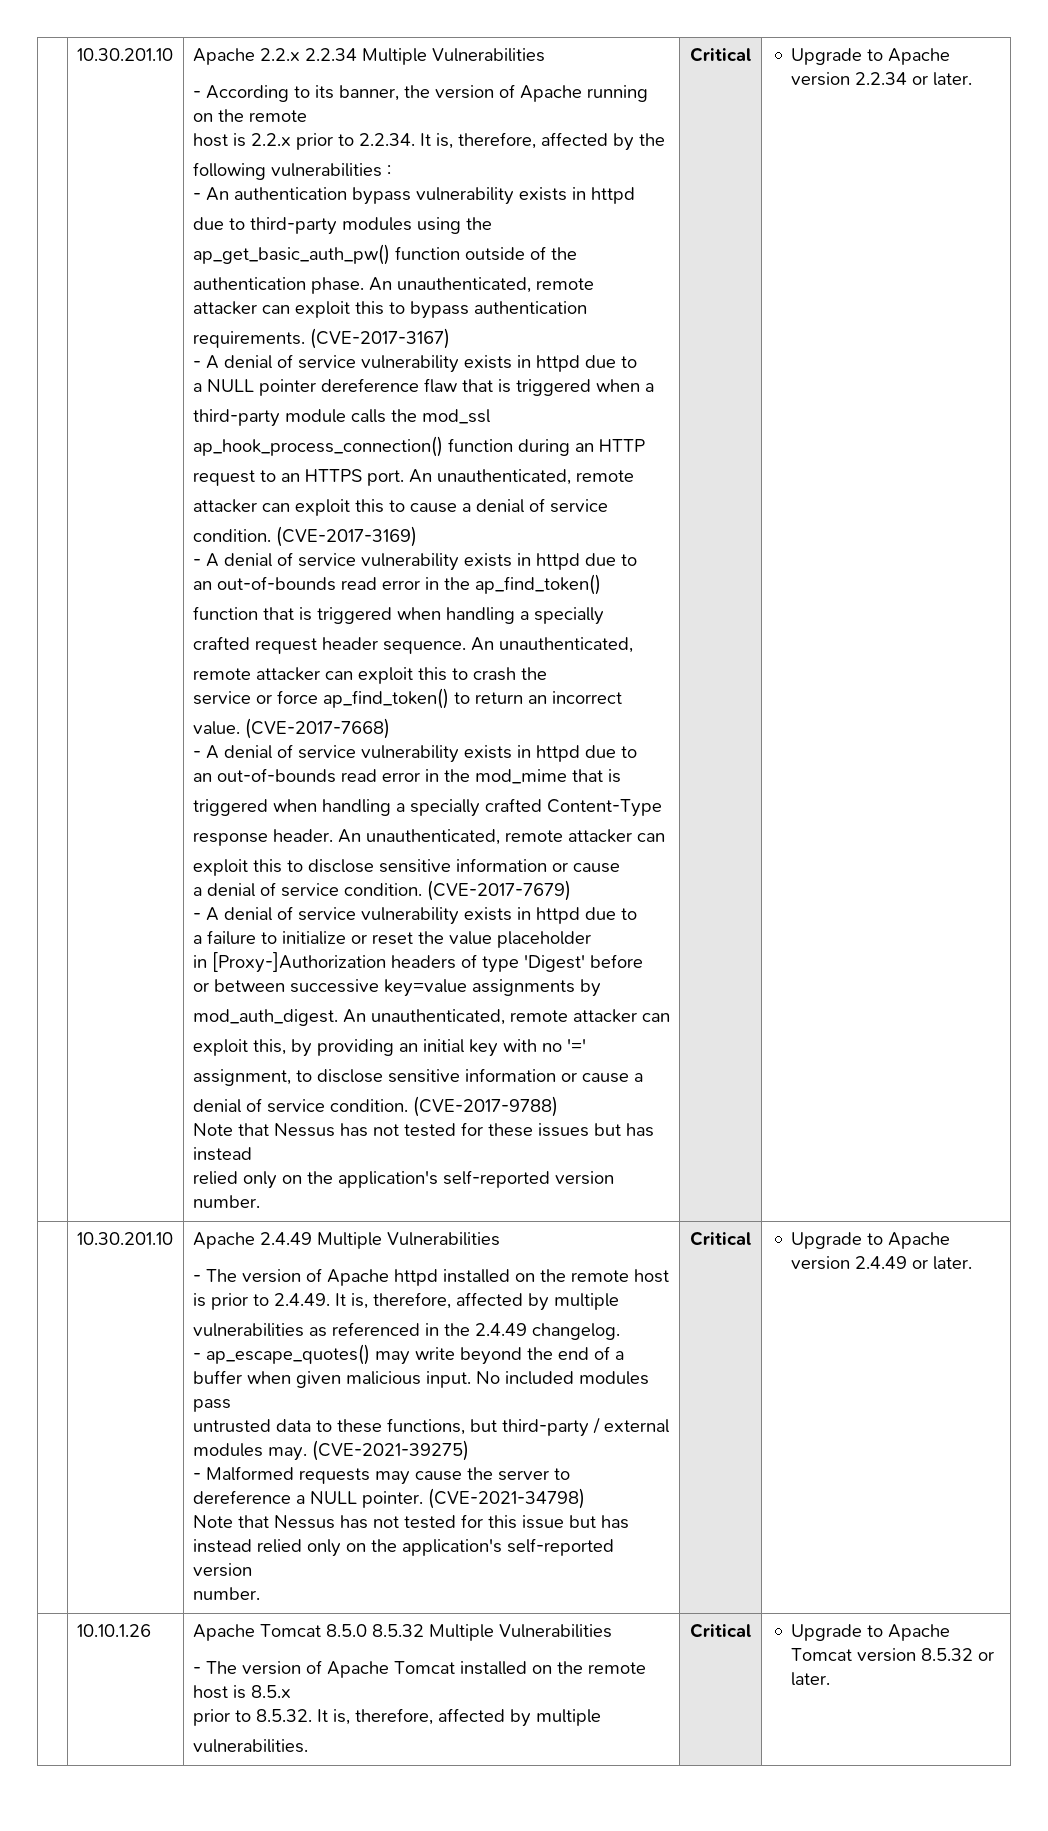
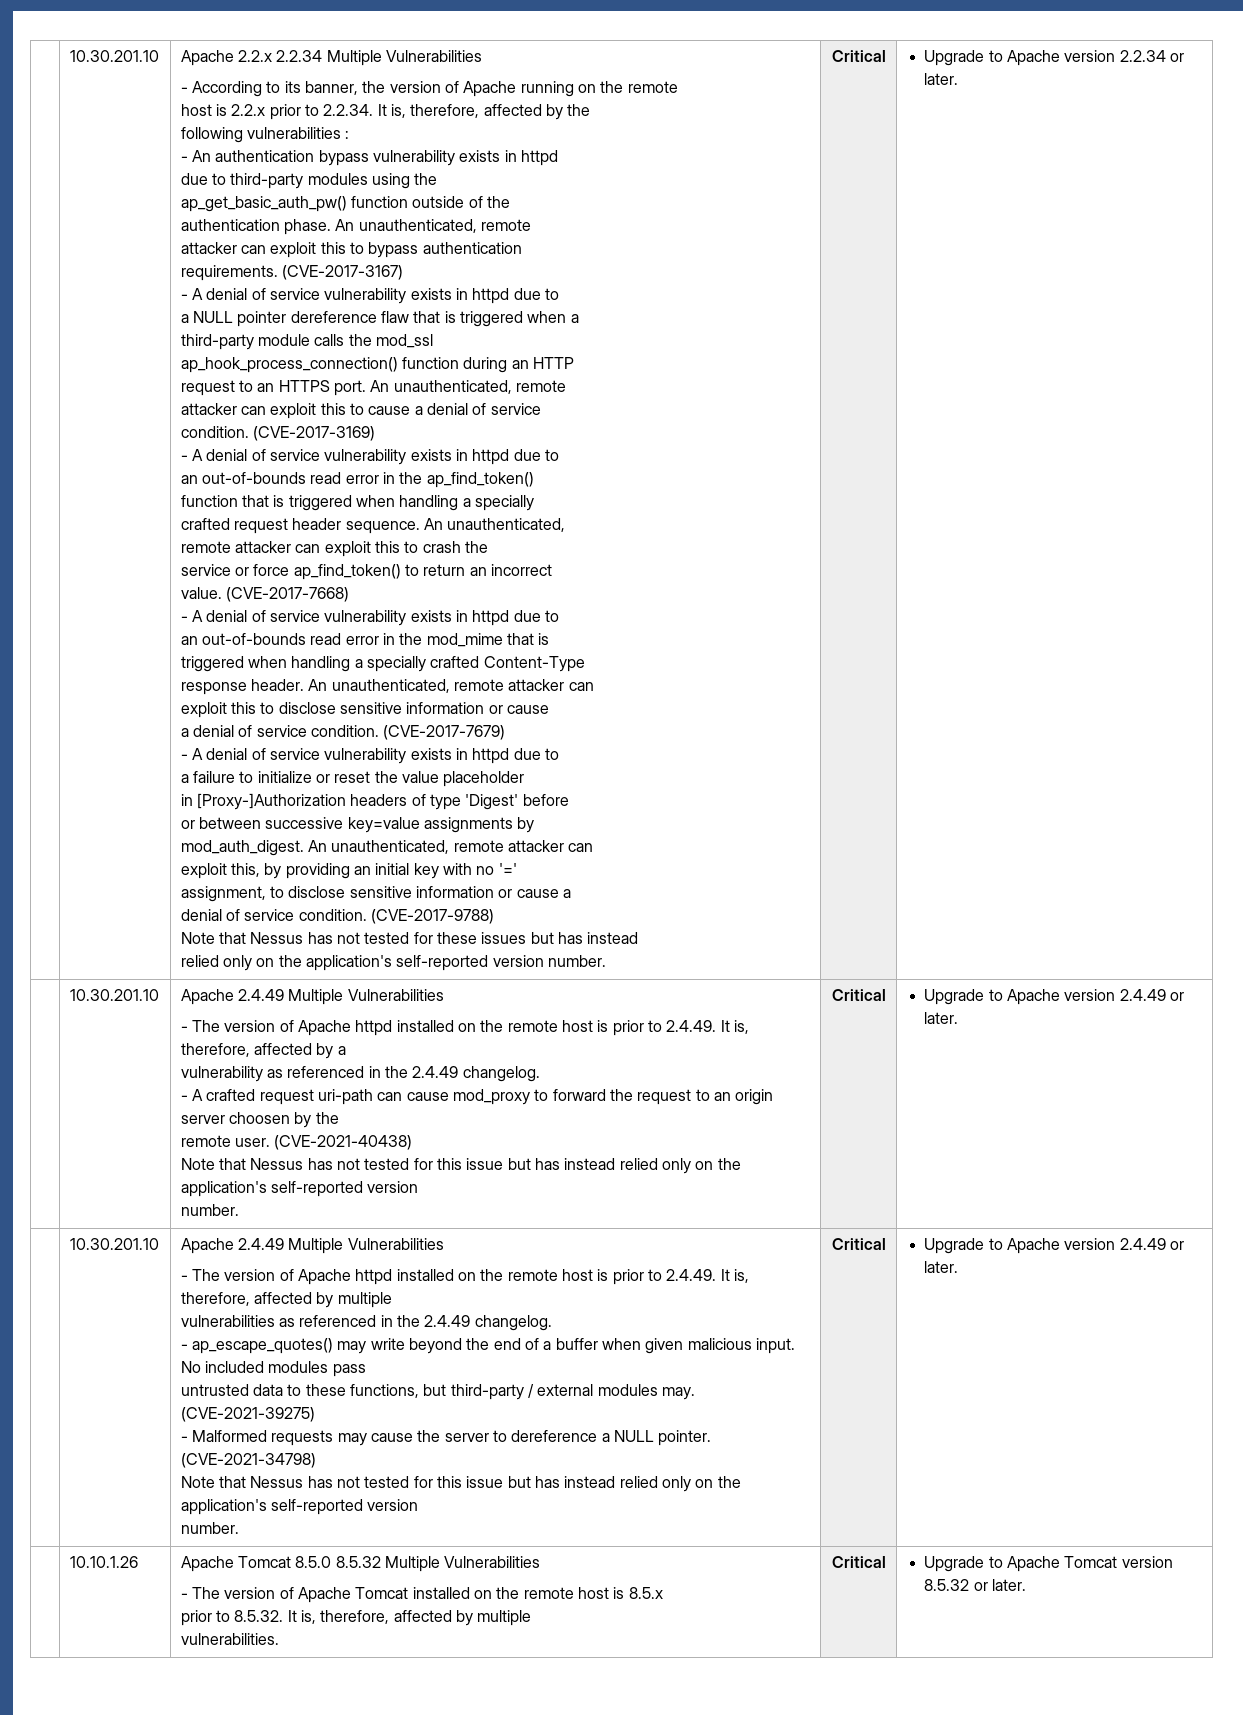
(500, 1239) none -> [180,1020,749,1036] [180,1043,346,1059] [180,1066,540,1082] [180,1089,774,1105] [180,1112,339,1128] [180,1135,413,1150] [180,1158,741,1174] [180,1181,419,1197] [180,1204,239,1216] [831,989,886,1001] [924,989,1184,1005] [924,1012,959,1024] [69,1238,159,1250] [180,1238,444,1254] // - The version of Apache httpd installed on the remote host is prior to 2.4.49. It is, therefore, affected by a // vulnerability as referenced in the 2.4.49 changelog. // - A crafted request uri-path can cause mod_proxy to forward the request to an origin server choosen by the // remote user. (CVE-2021-40438) // Note that Nessus has not tested for this issue but has instead relied only on the application's self-reported version // number. | Critical | Upgrade to Apache version 2.4.49 or later. // | 10.30.201.10 | Apache 2.4.49 Multiple Vulnerabilities

